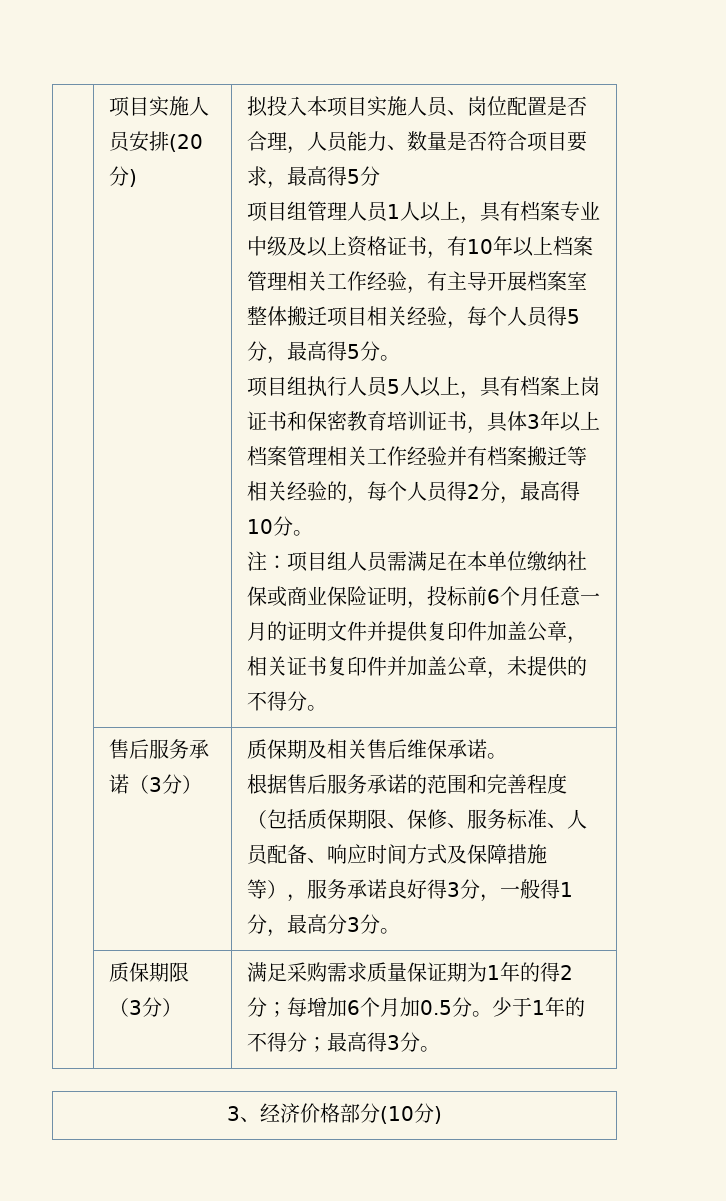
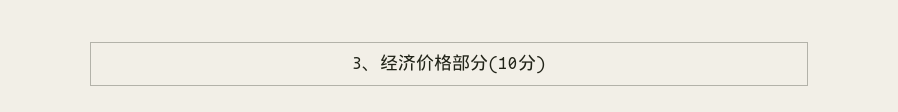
[108,96,209,117] [108,131,203,152] [108,166,137,187] [246,96,587,117] [246,131,587,154] [246,166,380,189] [246,201,600,224] [246,236,593,259] [246,271,587,294] [246,306,580,329] [246,341,400,364] [246,376,600,399] [246,411,600,434] [246,446,587,466] [246,481,580,504] [246,516,313,536] [246,551,587,572] [246,586,600,609] [246,621,587,644] [246,656,587,679] [246,691,327,711] [108,739,209,759] [108,774,202,794] [246,739,507,759] [246,773,567,794] [246,809,587,829] [246,844,547,865] [246,879,573,902] [246,914,400,937] [108,962,189,982] [108,997,182,1017] [246,962,573,982] [246,997,585,1017] [246,1032,440,1052] | 项目实施人员安排(20分) | 拟投入本项目实施人员、岗位配置是否合理，人员能力、数量是否符合项目要求，最高得5分 // 项目组管理人员1人以上，具有档案专业中级及以上资格证书，有10年以上档案管理相关工作经验，有主导开展档案室整体搬迁项目相关经验，每个人员得5分，最高得5分。 // 项目组执行人员5人以上，具有档案上岗证书和保密教育培训证书，具体3年以上档案管理相关工作经验并有档案搬迁等相关经验的，每个人员得2分，最高得10分。 // 注：项目组人员需满足在本单位缴纳社保或商业保险证明，投标前6个月任意一月的证明文件并提供复印件加盖公章，相关证书复印件并加盖公章，未提供的不得分。 // | 售后服务承诺（3分） | 质保期及相关售后维保承诺。 // 根据售后服务承诺的范围和完善程度（包括质保期限、保修、服务标准、人员配备、响应时间方式及保障措施等），服务承诺良好得3分，一般得1分，最高分3分。 // | 质保期限（3分） | 满足采购需求质量保证期为1年的得2分；每增加6个月加0.5分。少于1年的不得分；最高得3分。 // -> (352, 63) none

